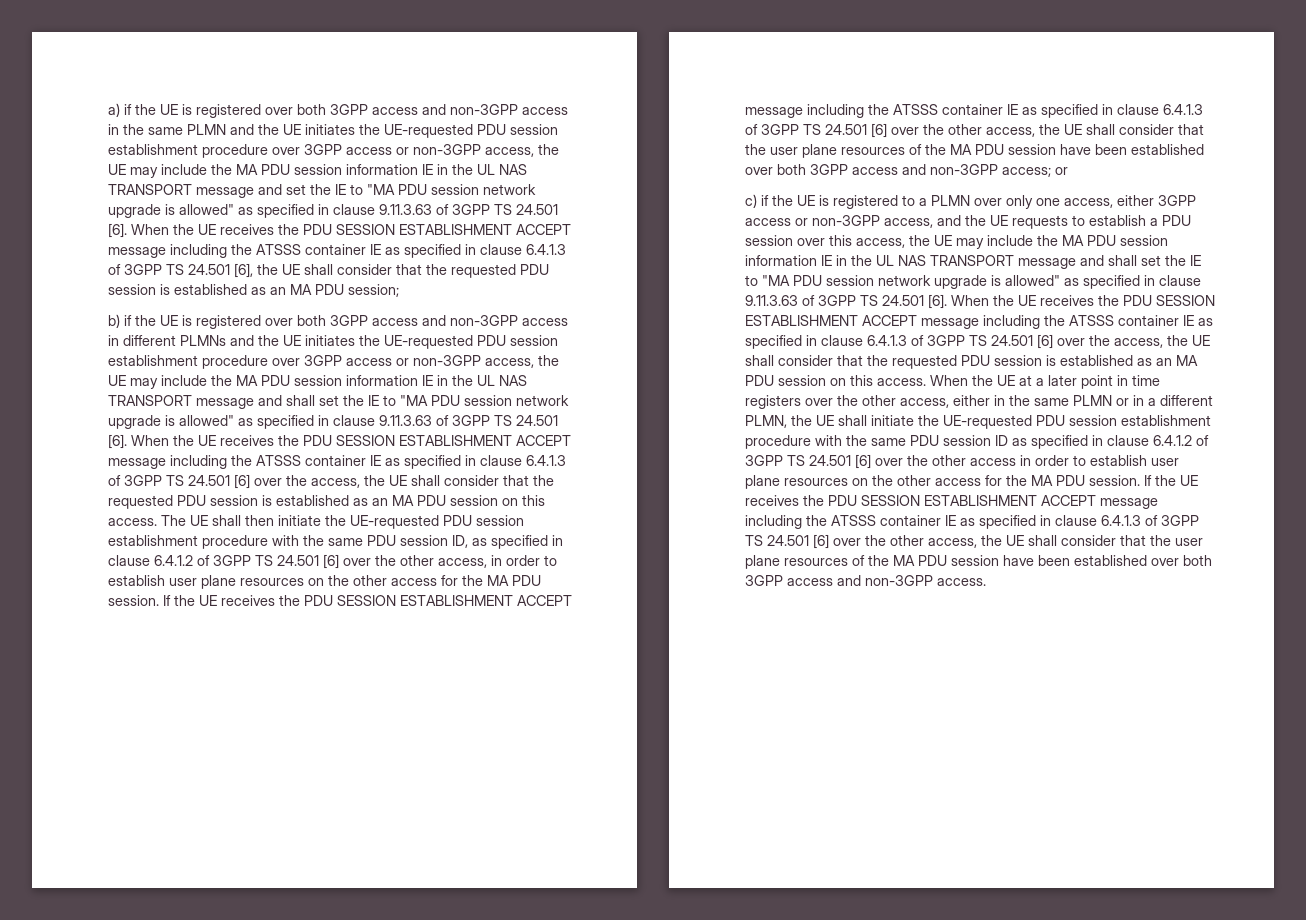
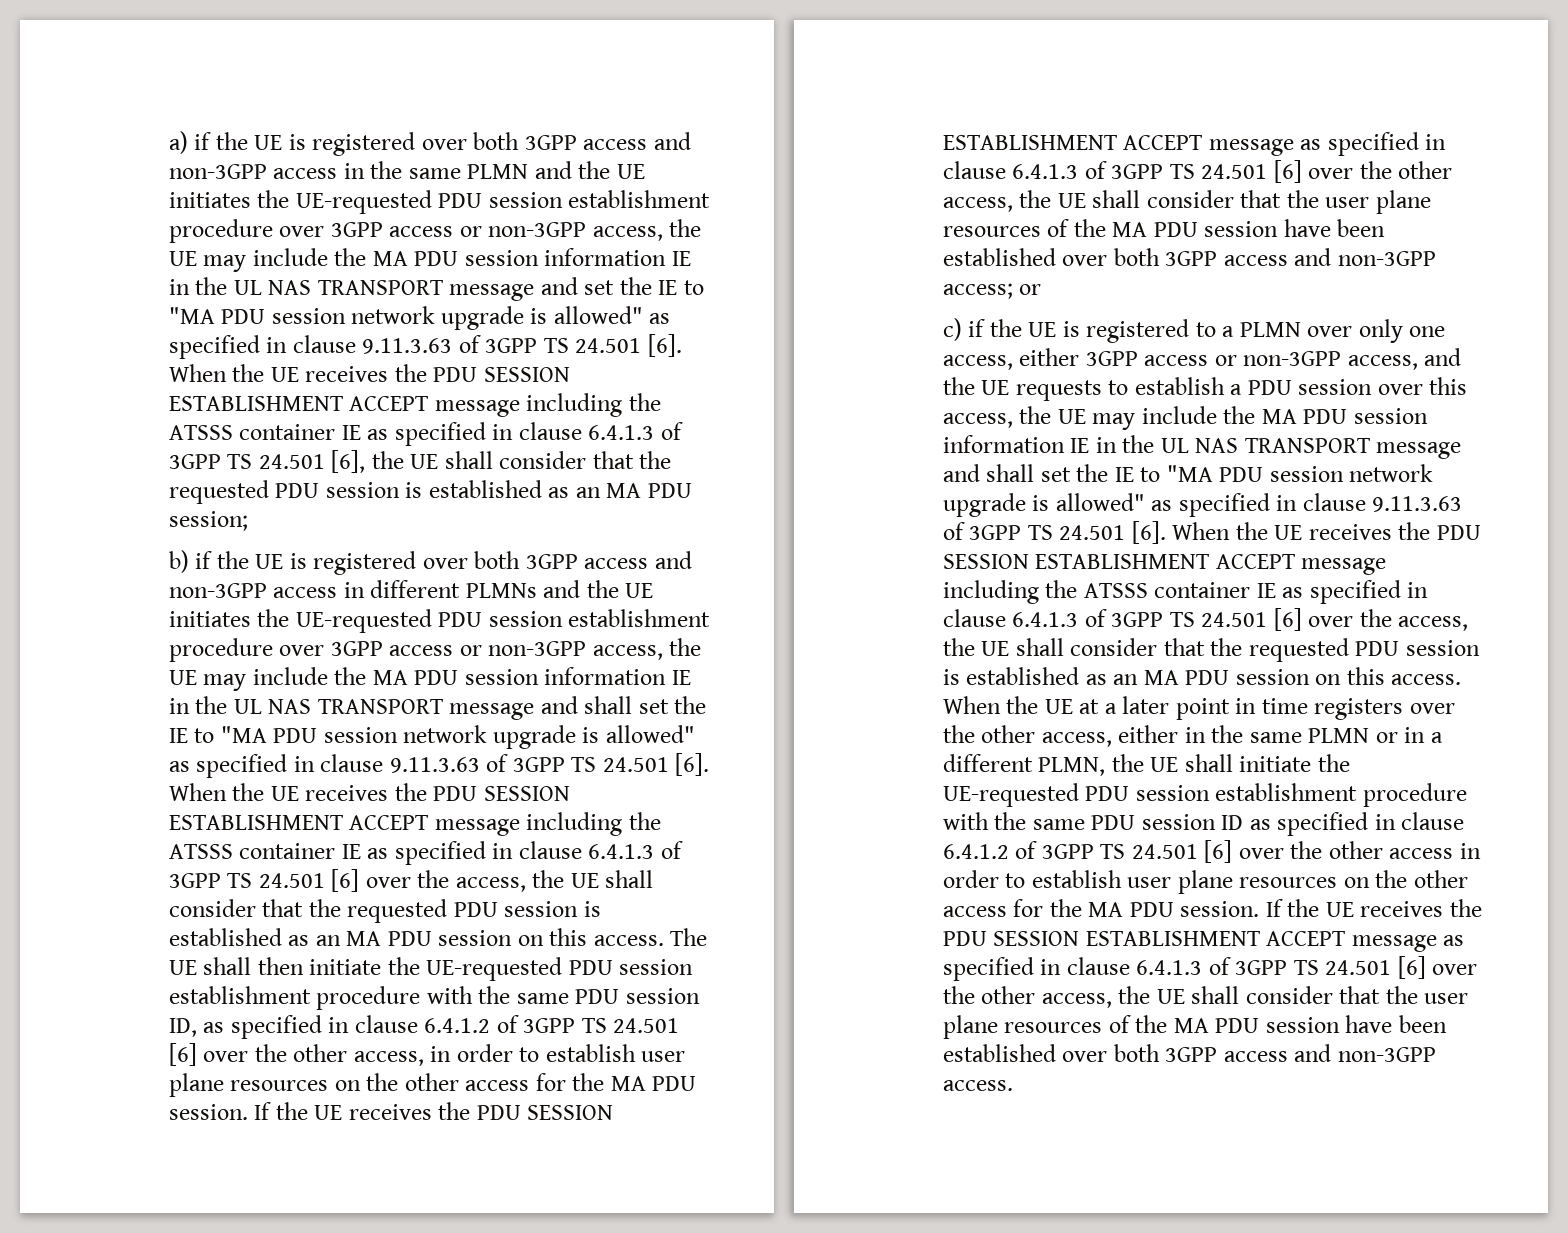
[806,104,1018,118] including the ATSSS container IE -> (1294, 147) none
[744,515,956,529] including the ATSSS container IE -> (1437, 943) none

